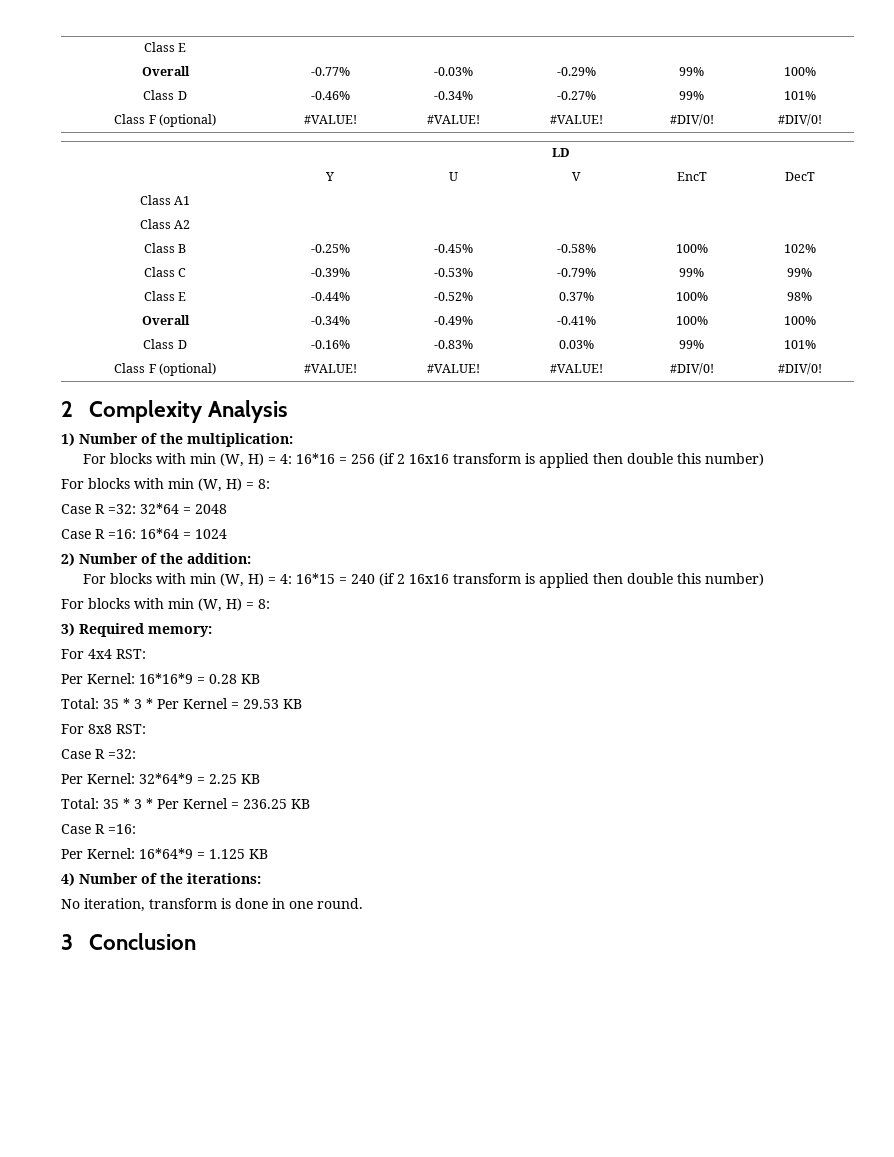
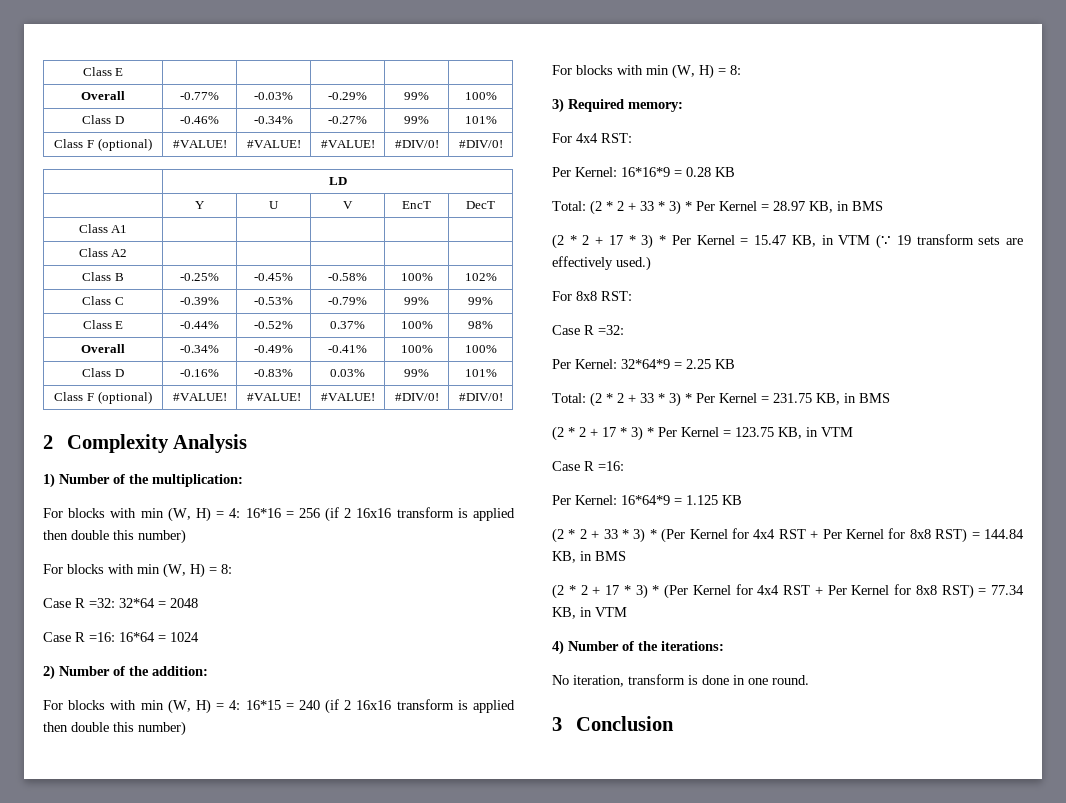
[103,698,302,709] 35 * 3 * Per Kernel = 29.53 KB -> [590,200,883,215] [552,234,1023,249] [552,256,651,271] (2 * 2 + 33 * 3) * Per Kernel = 28.97 KB, in BMS // (2 * 2 + 17 * 3) * Per Kernel = 15.47 KB, in VTM (∵ 19 transform sets are effectively used.)
[103,798,310,809] 35 * 3 * Per Kernel = 236.25 KB -> [590,392,890,407] [552,426,853,441] (2 * 2 + 33 * 3) * Per Kernel = 231.75 KB, in BMS // (2 * 2 + 17 * 3) * Per Kernel = 123.75 KB, in VTM
(268, 854) none -> [552,528,1024,543] [552,551,626,563] [552,584,1024,599] [552,607,627,619] // (2 * 2 + 33 * 3) * (Per Kernel for 4x4 RST + Per Kernel for 8x8 RST) = 144.84 KB, in BMS // (2 * 2 + 17 * 3) * (Per Kernel for 4x4 RST + Per Kernel for 8x8 RST) = 77.34 KB, in VTM

